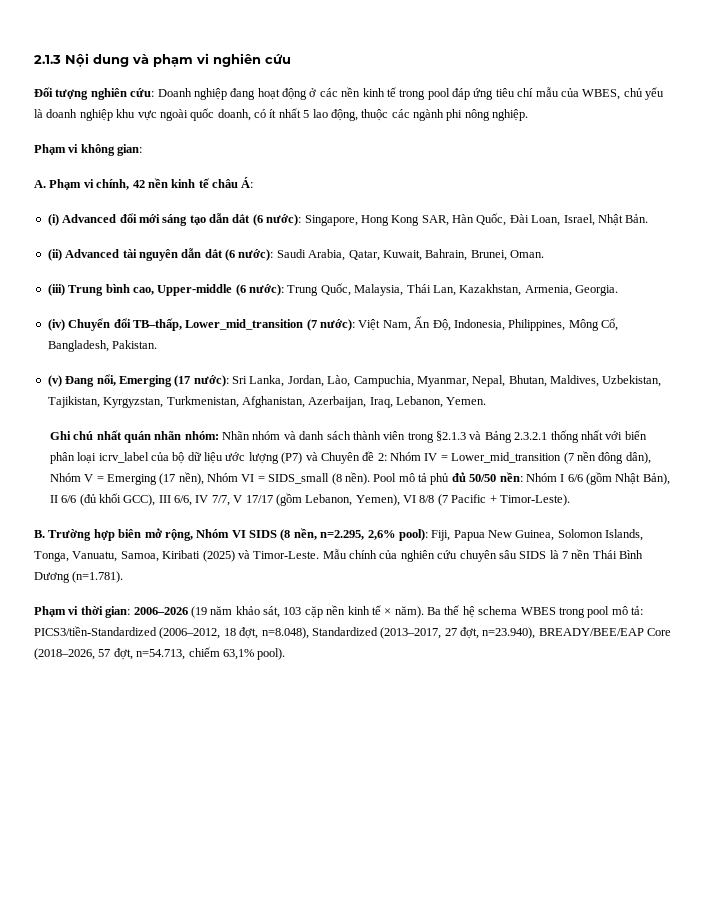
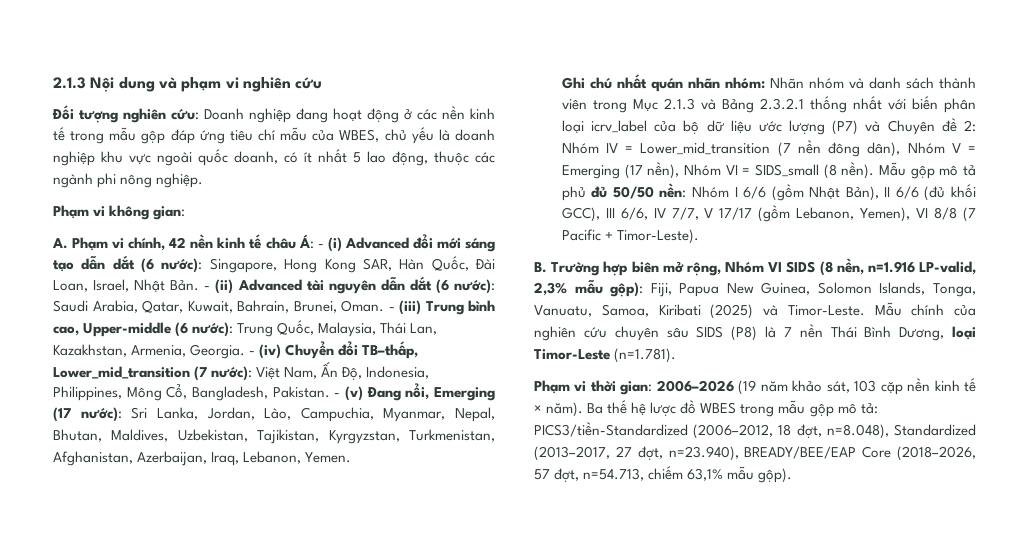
[427,88,450,100] pool -> [109,127,166,144] mẫu gộp
(254, 182) // -> [317,244,324,248] -
(649, 218) // -> [204,286,211,290] -
(544, 254) // -> [388,307,395,311] -
(618, 290) // -> [249,351,256,355] -
(158, 344) // -> [334,393,341,397] -
[436,431,467,441] §2.1.3 -> [632,98,695,111] Mục 2.1.3
[373,473,397,482] Pool -> [878,162,935,179] Mẫu gộp
[320,529,428,541] n=2.295, 2,6% pool): -> [867,261,976,275] [534,280,644,297] n=1.916 LP-valid, 2,3% mẫu gộp):
(547, 555) none -> [731,326,758,341] (P8)
[34,572,70,583] Dương -> [899,326,976,341] [534,349,610,360] Dương, loại Timor-Leste
[478,606,610,618] schema WBES trong pool -> [650,400,834,417] lược đồ WBES trong mẫu gộp
[257,648,286,660] pool). -> [727,466,793,483] mẫu gộp).

